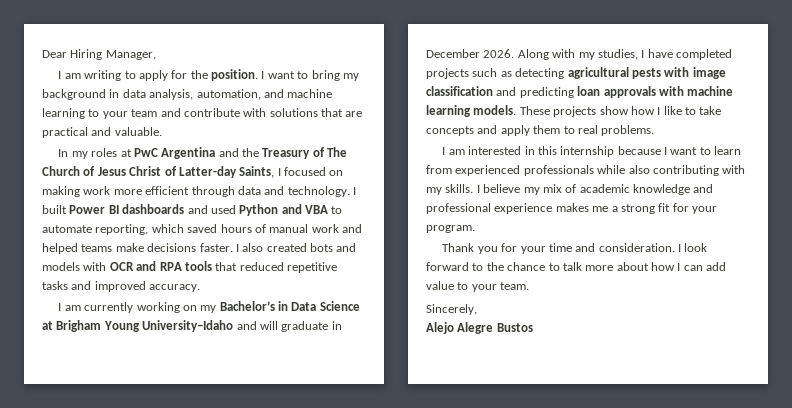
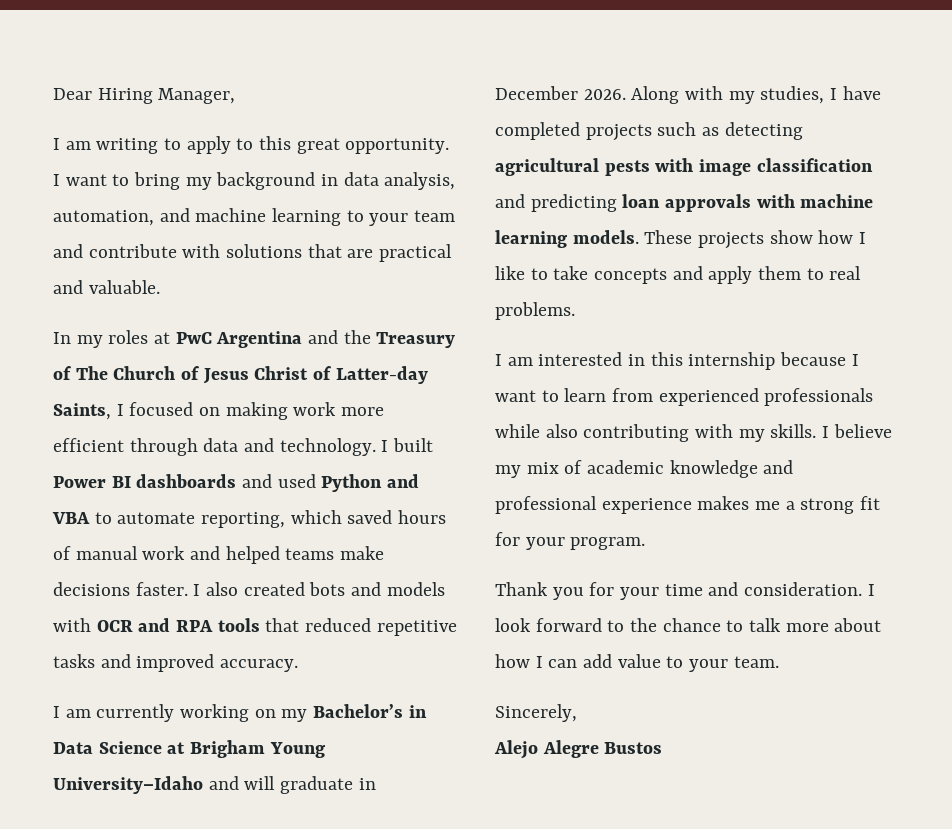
[171,69,259,81] for the position. -> [236,136,450,154] to this great opportunity.

